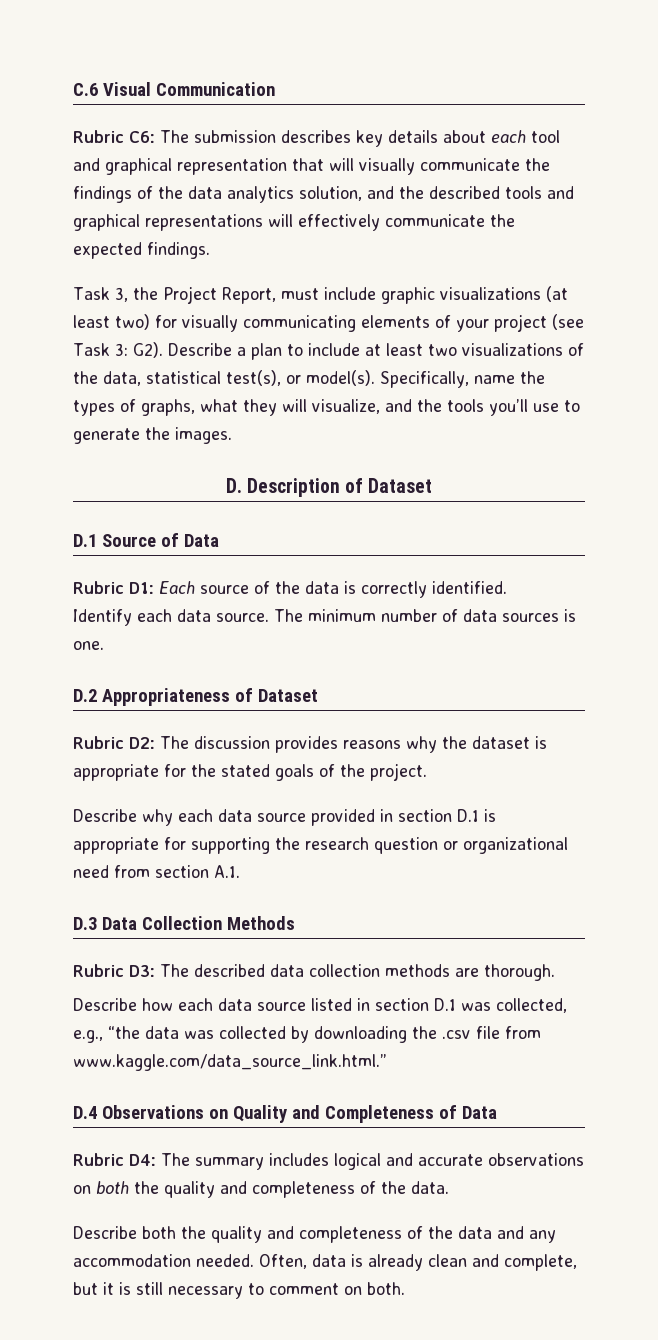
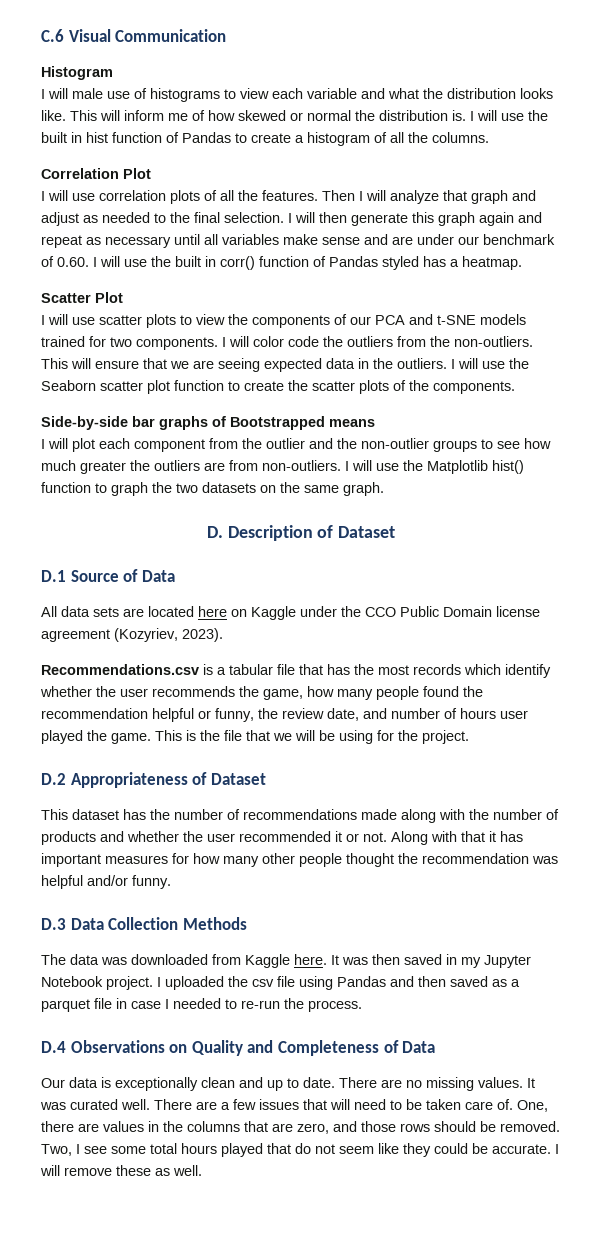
[73,130,560,147] [73,158,550,175] [73,186,574,203] [73,214,515,231] [73,242,210,259] [73,286,568,304] [73,314,584,332] [73,342,584,360] [73,370,545,388] [73,399,580,416] [73,427,232,444] Rubric C6: The submission describes key details about each tool and graphical representation that will visually communicate the findings of the data analytics solution, and the described tools and graphical representations will effectively communicate the expected findings. // Task 3, the Project Report, must include graphic visualizations (at least two) for visually communicating elements of your project (see Task 3: G2). Describe a plan to include at least two visualizations of the data, statistical test(s), or model(s). Specifically, name the types of graphs, what they will visualize, and the tools you’ll use to generate the images. -> [41,66,113,80] [41,88,553,102] [41,110,548,121] [41,132,489,146] [41,168,151,179] [41,190,536,204] [41,212,542,226] [41,234,555,248] [41,256,522,270] [41,292,123,303] [41,314,526,328] [41,336,533,350] [41,358,529,372] [41,380,515,394] [41,416,375,430] [41,438,551,452] [41,460,524,474] [41,482,384,496] Histogram // I will male use of histograms to view each variable and what the distribution looks like. This will inform me of how skewed or normal the distribution is. I will use the built in hist function of Pandas to create a histogram of all the columns. // Correlation Plot // I will use correlation plots of all the features. Then I will analyze that graph and adjust as needed to the final selection. I will then generate this graph again and repeat as necessary until all variables make sense and are under our benchmark of 0.60. I will use the built in corr() function of Pandas styled has a heatmap. // Scatter Plot // I will use scatter plots to view the components of our PCA and t-SNE models trained for two components. I will color code the outliers from the non-outliers. This will ensure that we are seeing expected data in the outliers. I will use the Seaborn scatter plot function to create the scatter plots of the components. // Side-by-side bar graphs of Bootstrapped means // I will plot each component from the outlier and the non-outlier groups to see how much greater the outliers are from non-outliers. I will use the Matplotlib hist() function to graph the two datasets on the same graph.
[73,581,507,598] [73,609,576,626] [73,641,104,650] [73,688,318,706] [73,736,547,753] [73,763,427,781] [73,809,496,826] [73,837,568,854] [73,865,240,878] [73,916,295,930] [73,964,555,981] [73,998,567,1013] [73,1026,541,1043] [73,1054,387,1071] Rubric D1: Each source of the data is correctly identified. // Identify each data source. The minimum number of data sources is one. // D.2 Appropriateness of Dataset // Rubric D2: The discussion provides reasons why the dataset is appropriate for the stated goals of the project. // Describe why each data source provided in section D.1 is appropriate for supporting the research question or organizational need from section A.1. // D.3 Data Collection Methods // Rubric D3: The described data collection methods are thorough. // Describe how each data source listed in section D.1 was collected, e.g., “the data was collected by downloading the .csv file from www.kaggle.com/data_source_link.html.” -> [41,606,540,620] [41,628,223,642] [41,664,551,678] [40,686,483,700] [41,708,528,722] [41,730,469,744] [41,772,266,788] [41,809,559,823] [41,831,523,845] [41,853,558,867] [41,875,171,889] [41,917,247,930] [41,954,531,968] [41,976,520,990] [41,998,362,1012] All data sets are located here on Kaggle under the CCO Public Domain license agreement (Kozyriev, 2023). // Recommendations.csv is a tabular file that has the most records which identify whether the user recommends the game, how many people found the recommendation helpful or funny, the review date, and number of hours user played the game. This is the file that we will be using for the project. // D.2 Appropriateness of Dataset // This dataset has the number of recommendations made along with the number of products and whether the user recommended it or not. Along with that it has important measures for how many other people thought the recommendation was helpful and/or funny. // D.3 Data Collection Methods // The data was downloaded from Kaggle here. It was then saved in my Jupyter Notebook project. I uploaded the csv file using Pandas and then saved as a parquet file in case I needed to re-run the process.
[73,1153,584,1170] [73,1181,449,1198] [73,1226,556,1243] [73,1254,423,1271] Rubric D4: The summary includes logical and accurate observations on both the quality and completeness of the data. // Describe both the quality and completeness of the data and any accommodation needed. Often, data is already -> [41,1077,198,1091] Our data is exceptionally
[504,1254,577,1271] [73,1282,405,1299] complete, but it is still necessary to comment on both. -> [267,1077,535,1091] [40,1099,548,1112] [41,1121,560,1134] [41,1143,559,1157] [40,1165,202,1176] up to date. There are no missing values. It was curated well. There are a few issues that will need to be taken care of. One, there are values in the columns that are zero, and those rows should be removed. Two, I see some total hours played that do not seem like they could be accurate. I will remove these as well.

